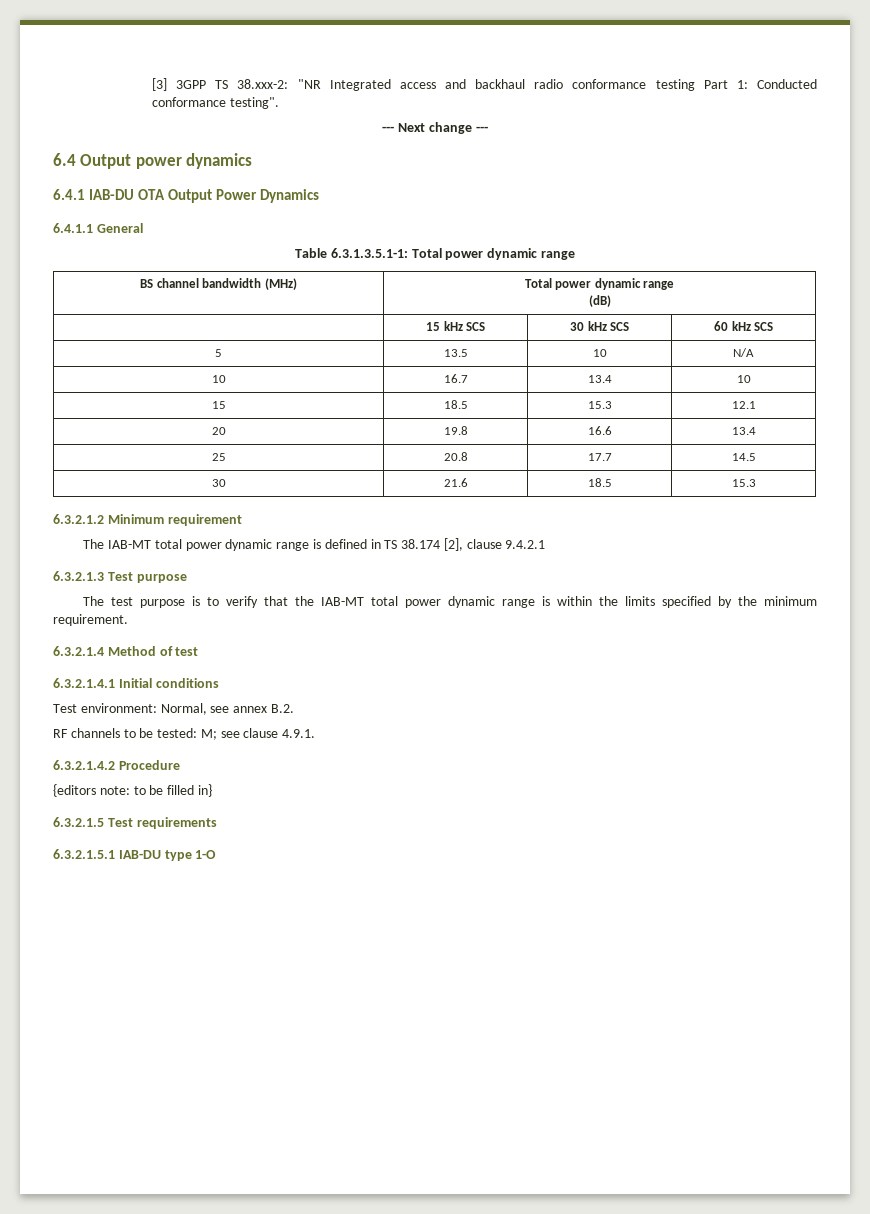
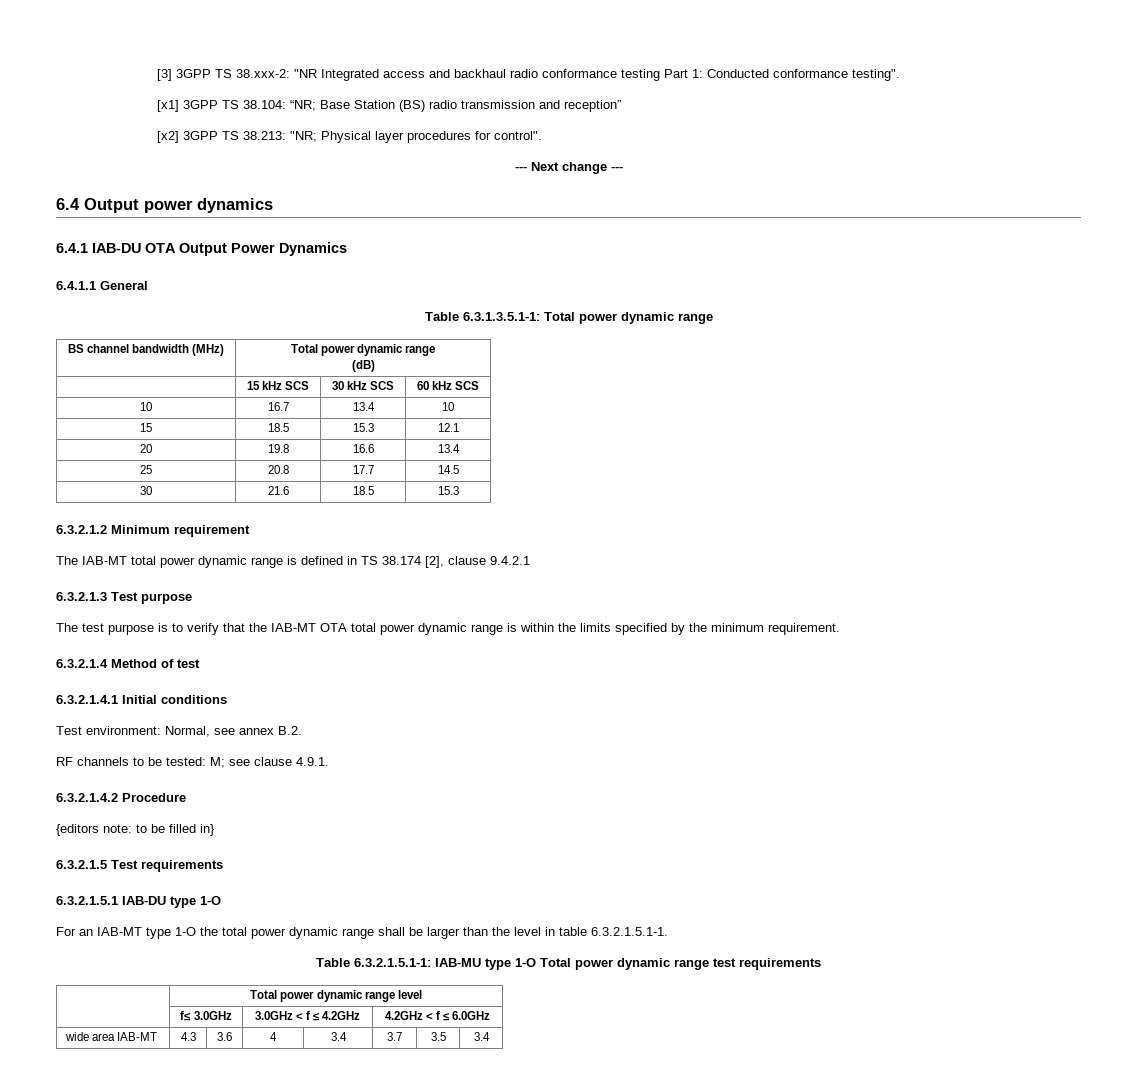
(279, 103) none -> [156,100,621,112] [156,131,542,143] // [x1] 3GPP TS 38.104: “NR; Base Station (BS) radio transmission and reception” // [x2] 3GPP TS 38.213: "NR; Physical layer procedures for control".
[215,349,222,357] [443,349,468,357] [592,349,607,357] [733,348,754,357] // 5 | 13.5 | 10 | N/A -> (480, 385) none
(365, 601) none -> [320,623,347,632] OTA
(217, 854) none -> [56,927,668,939] [316,958,821,970] [250,990,422,1002] [180,1011,232,1021] [254,1011,361,1021] [384,1011,491,1021] [64,1032,158,1041] [180,1032,196,1041] [217,1032,232,1041] [270,1032,277,1041] [330,1032,347,1041] [387,1032,402,1041] [430,1032,446,1041] [473,1032,490,1041] // For an IAB-MT type 1-O the total power dynamic range shall be larger than the level in table 6.3.2.1.5.1-1. // Table 6.3.2.1.5.1-1: IAB-MU type 1-O Total power dynamic range test requirements // | Total power dynamic range level // | f≤ 3.0GHz | 3.0GHz < f ≤ 4.2GHz | 4.2GHz < f ≤ 6.0GHz // wide area IAB-MT | 4.3 | 3.6 | 4 | 3.4 | 3.7 | 3.5 | 3.4

